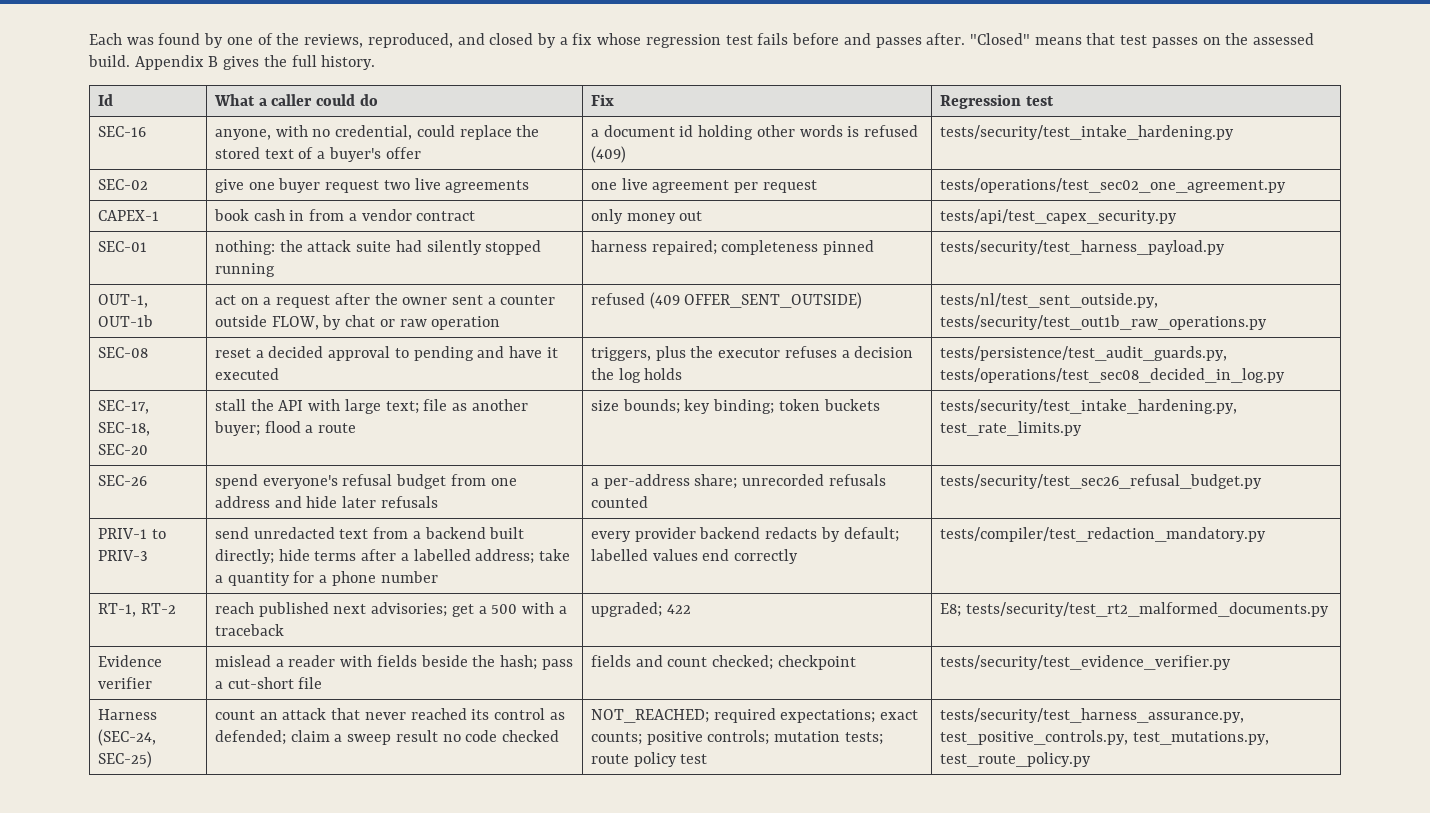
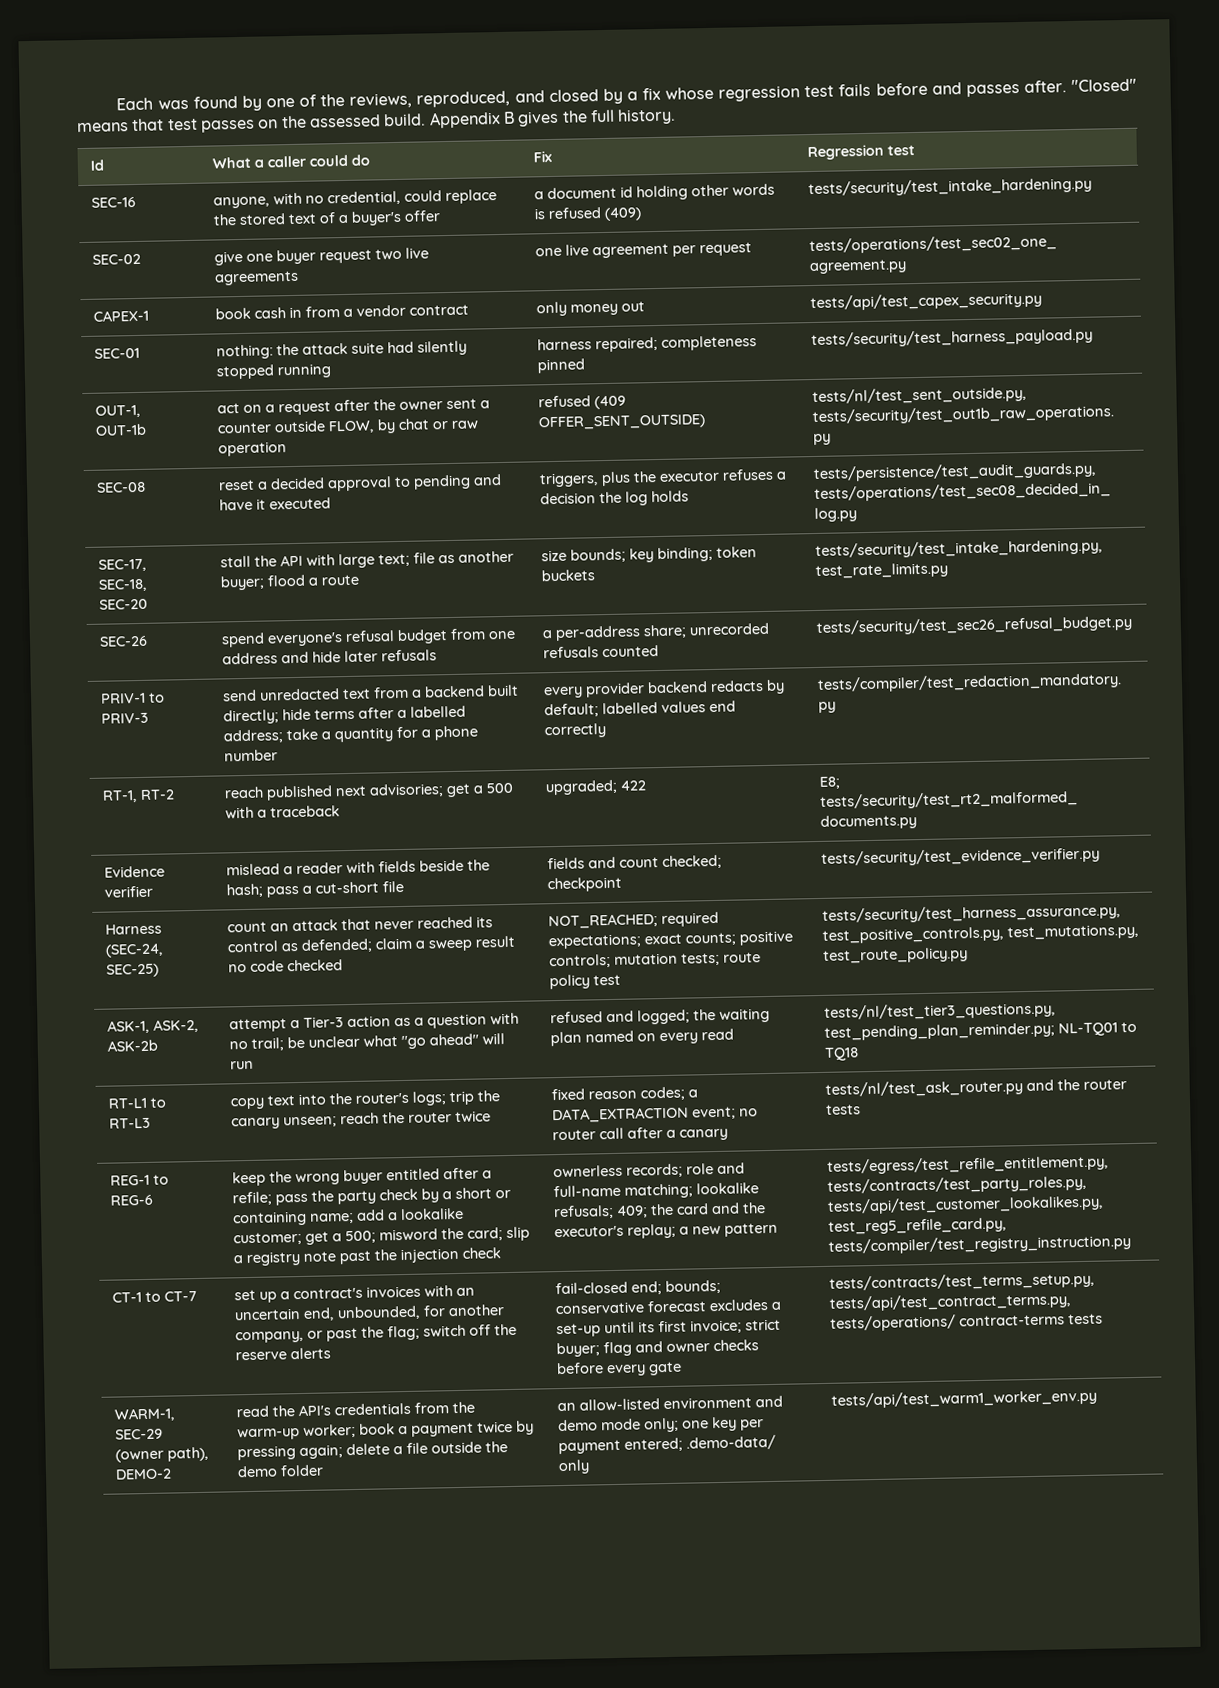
(1091, 759) none -> [106,1018,199,1034] [106,1039,158,1052] [228,1012,519,1033] [228,1033,505,1051] [229,1060,254,1070] [549,1007,770,1025] [549,1028,734,1047] [823,1001,1056,1021] [823,1021,1137,1041] [823,1047,859,1061] [107,1097,166,1109] [108,1117,151,1129] [229,1090,500,1110] [230,1110,491,1130] [550,1086,698,1101] [551,1106,758,1124] [551,1127,728,1141] [824,1079,1127,1098] [825,1104,861,1115] [109,1174,169,1186] [109,1194,153,1206] [231,1167,492,1187] [231,1187,511,1206] [232,1207,464,1227] [232,1226,530,1246] [232,1247,501,1267] [552,1162,745,1178] [552,1182,759,1199] [552,1202,766,1220] [553,1222,778,1239] [826,1154,1109,1175] [826,1174,1087,1195] [826,1194,1104,1215] [827,1217,1007,1235] [827,1234,1131,1255] [111,1291,197,1303] [233,1285,475,1303] [233,1304,505,1321] [234,1323,517,1344] [234,1347,331,1361] [554,1279,721,1295] [554,1299,781,1315] [555,1318,781,1338] [555,1339,759,1358] [555,1361,682,1377] [828,1271,1095,1292] [828,1292,1071,1312] [829,1313,1103,1332] [113,1407,175,1422] [114,1428,163,1440] [114,1446,209,1463] [114,1468,172,1480] [235,1401,475,1418] [236,1420,534,1441] [236,1441,508,1461] [236,1464,324,1478] [556,1395,783,1412] [557,1416,764,1433] [557,1434,776,1455] [557,1459,590,1475] [830,1388,1097,1409] // ASK-1, ASK-2, ASK-2b | attempt a Tier-3 action as a question with no trail; be unclear what "go ahead" will run | refused and logged; the waiting plan named on every read | tests/nl/test_tier3_questions.py, test_pending_plan_reminder.py; NL-TQ01 to TQ18 // RT-L1 to RT-L3 | copy text into the router's logs; trip the canary unseen; reach the router twice | fixed reason codes; a DATA_EXTRACTION event; no router call after a canary | tests/nl/test_ask_router.py and the router tests // REG-1 to REG-6 | keep the wrong buyer entitled after a refile; pass the party check by a short or containing name; add a lookalike customer; get a 500; misword the card; slip a registry note past the injection check | ownerless records; role and full-name matching; lookalike refusals; 409; the card and the executor's replay; a new pattern | tests/egress/test_refile_entitlement.py, tests/contracts/test_party_roles.py, tests/api/test_customer_lookalikes.py, test_reg5_refile_card.py, tests/compiler/test_registry_instruction.py // CT-1 to CT-7 | set up a contract's invoices with an uncertain end, unbounded, for another company, or past the flag; switch off the reserve alerts | fail-closed end; bounds; conservative forecast excludes a set-up until its first invoice; strict buyer; flag and owner checks before every gate | tests/contracts/test_terms_setup.py, tests/api/test_contract_terms.py, tests/operations/ contract-terms tests // WARM-1, SEC-29 (owner path), DEMO-2 | read the API's credentials from the warm-up worker; book a payment twice by pressing again; delete a file outside the demo folder | an allow-listed environment and demo mode only; one key per payment entered; .demo-data/ only | tests/api/test_warm1_worker_env.py

